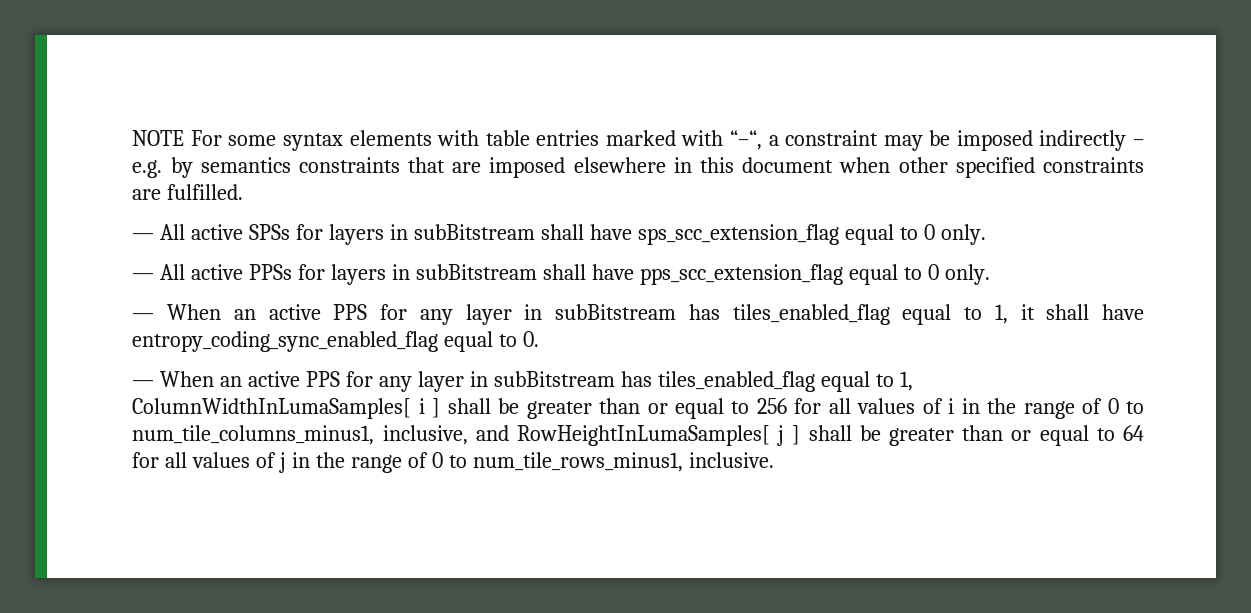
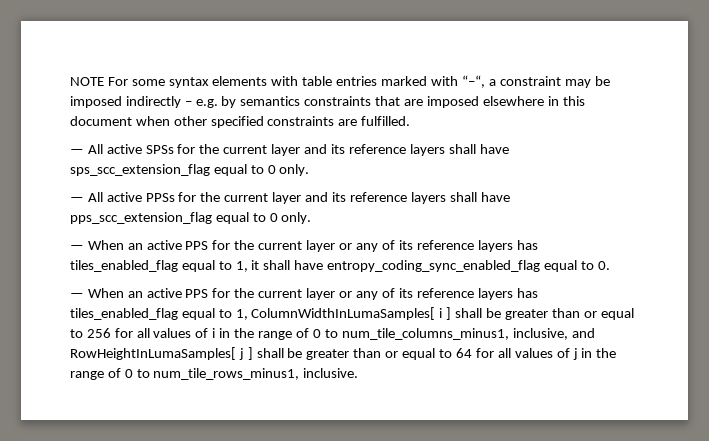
[329,224,535,245] layers in subBitstream -> [199,144,445,156] the current layer and its reference layers
[331,264,537,285] layers in subBitstream -> [200,192,446,204] the current layer and its reference layers
[419,304,677,325] any layer in subBitstream -> [234,240,513,252] the current layer or any of its reference layers
[378,371,615,392] any layer in subBitstream -> [234,288,513,300] the current layer or any of its reference layers

